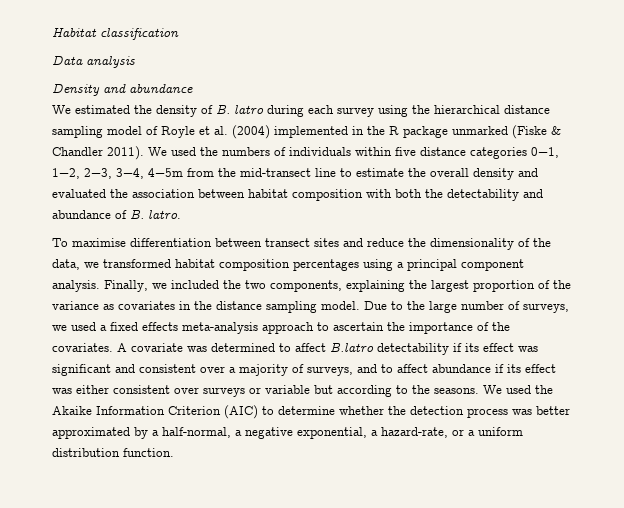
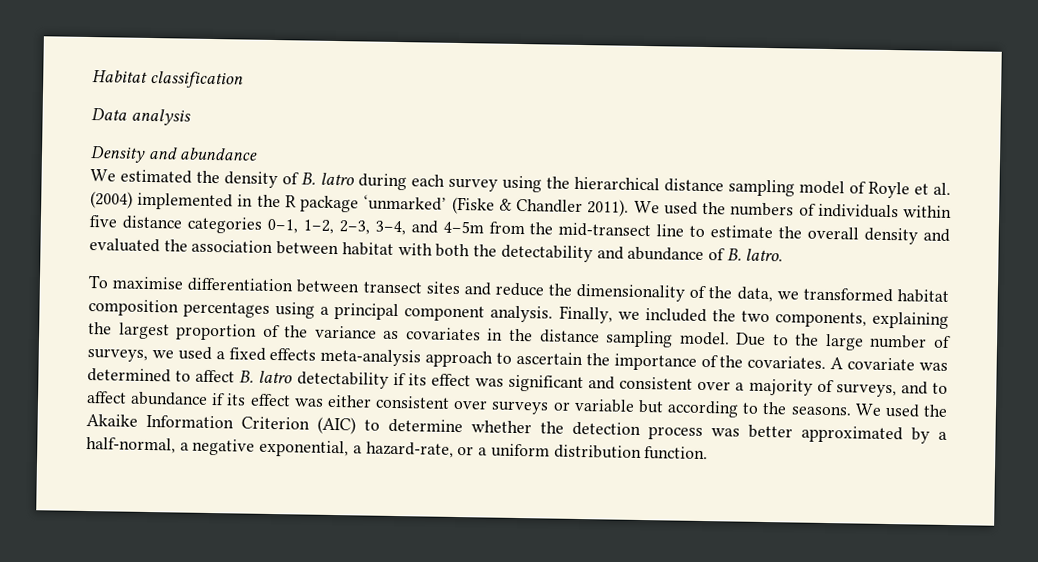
[452,126,508,135] unmarked -> [363,194,448,211] ‘unmarked’
(144, 173) none -> [410,220,438,234] and
[292,189,363,201] composition -> (394, 249) none
[330,342,374,352] B.latro -> [239,370,294,384] B. latro

